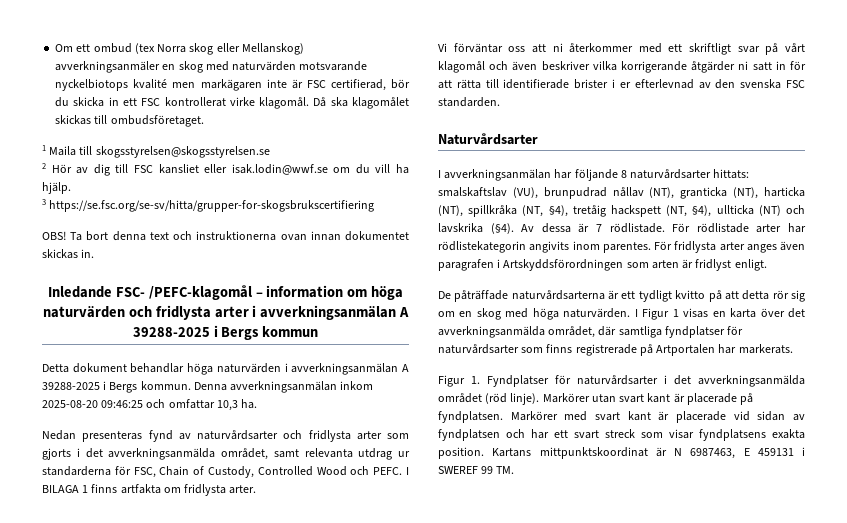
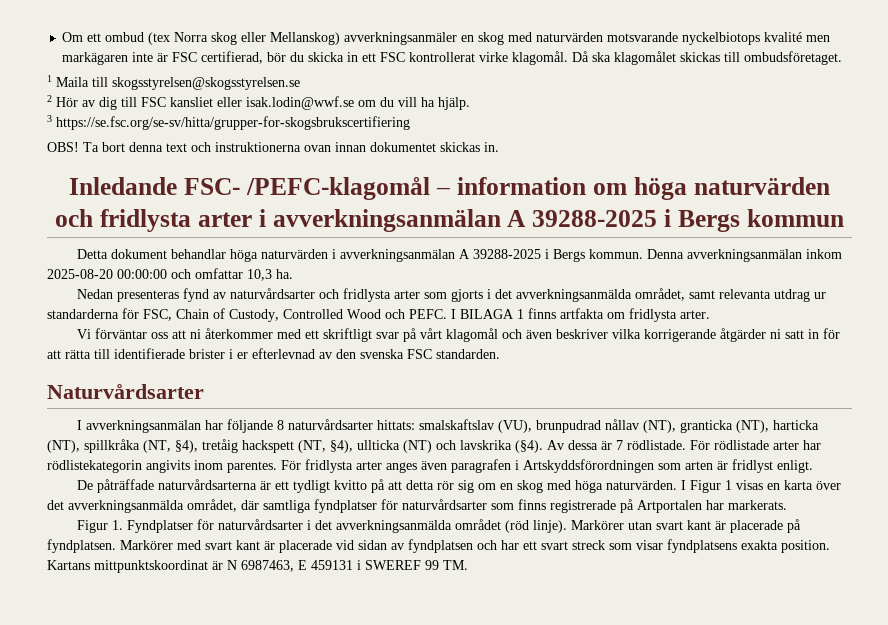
[101,400,144,408] 09:46:25 -> [117,269,167,279] 00:00:00

